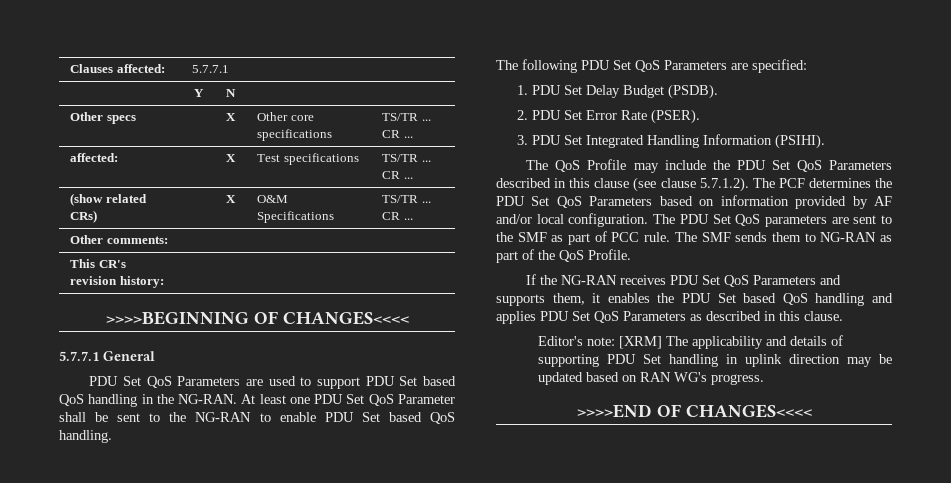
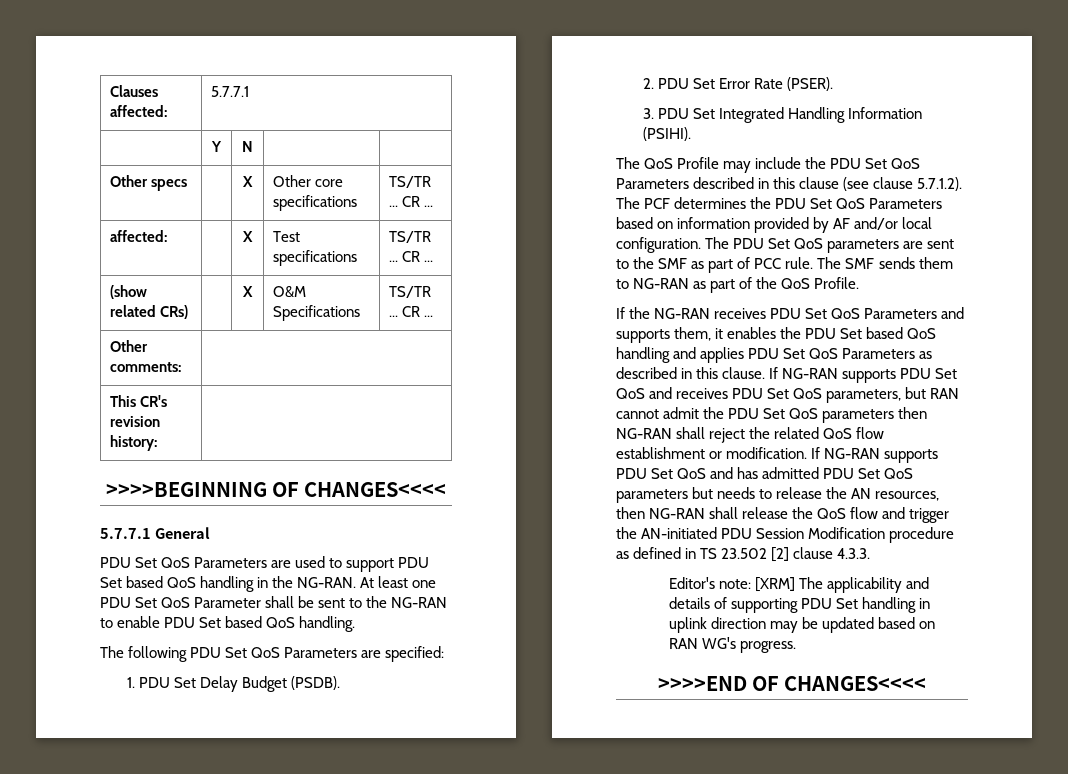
(843, 316) none -> [769,367,958,383] [616,387,960,403] [616,407,928,423] [616,427,885,443] [616,447,939,463] [616,467,914,479] [616,487,940,503] [616,507,950,523] [616,527,955,543] [616,547,871,562] If NG-RAN supports PDU Set QoS and receives PDU Set QoS parameters, but RAN cannot admit the PDU Set QoS parameters then NG-RAN shall reject the related QoS flow establishment or modification. If NG-RAN supports PDU Set QoS and has admitted PDU Set QoS parameters but needs to release the AN resources, then NG-RAN shall release the QoS flow and trigger the AN-initiated PDU Session Modification procedure as defined in TS 23.502 [2] clause 4.3.3.

